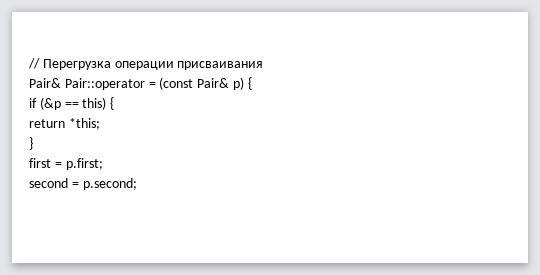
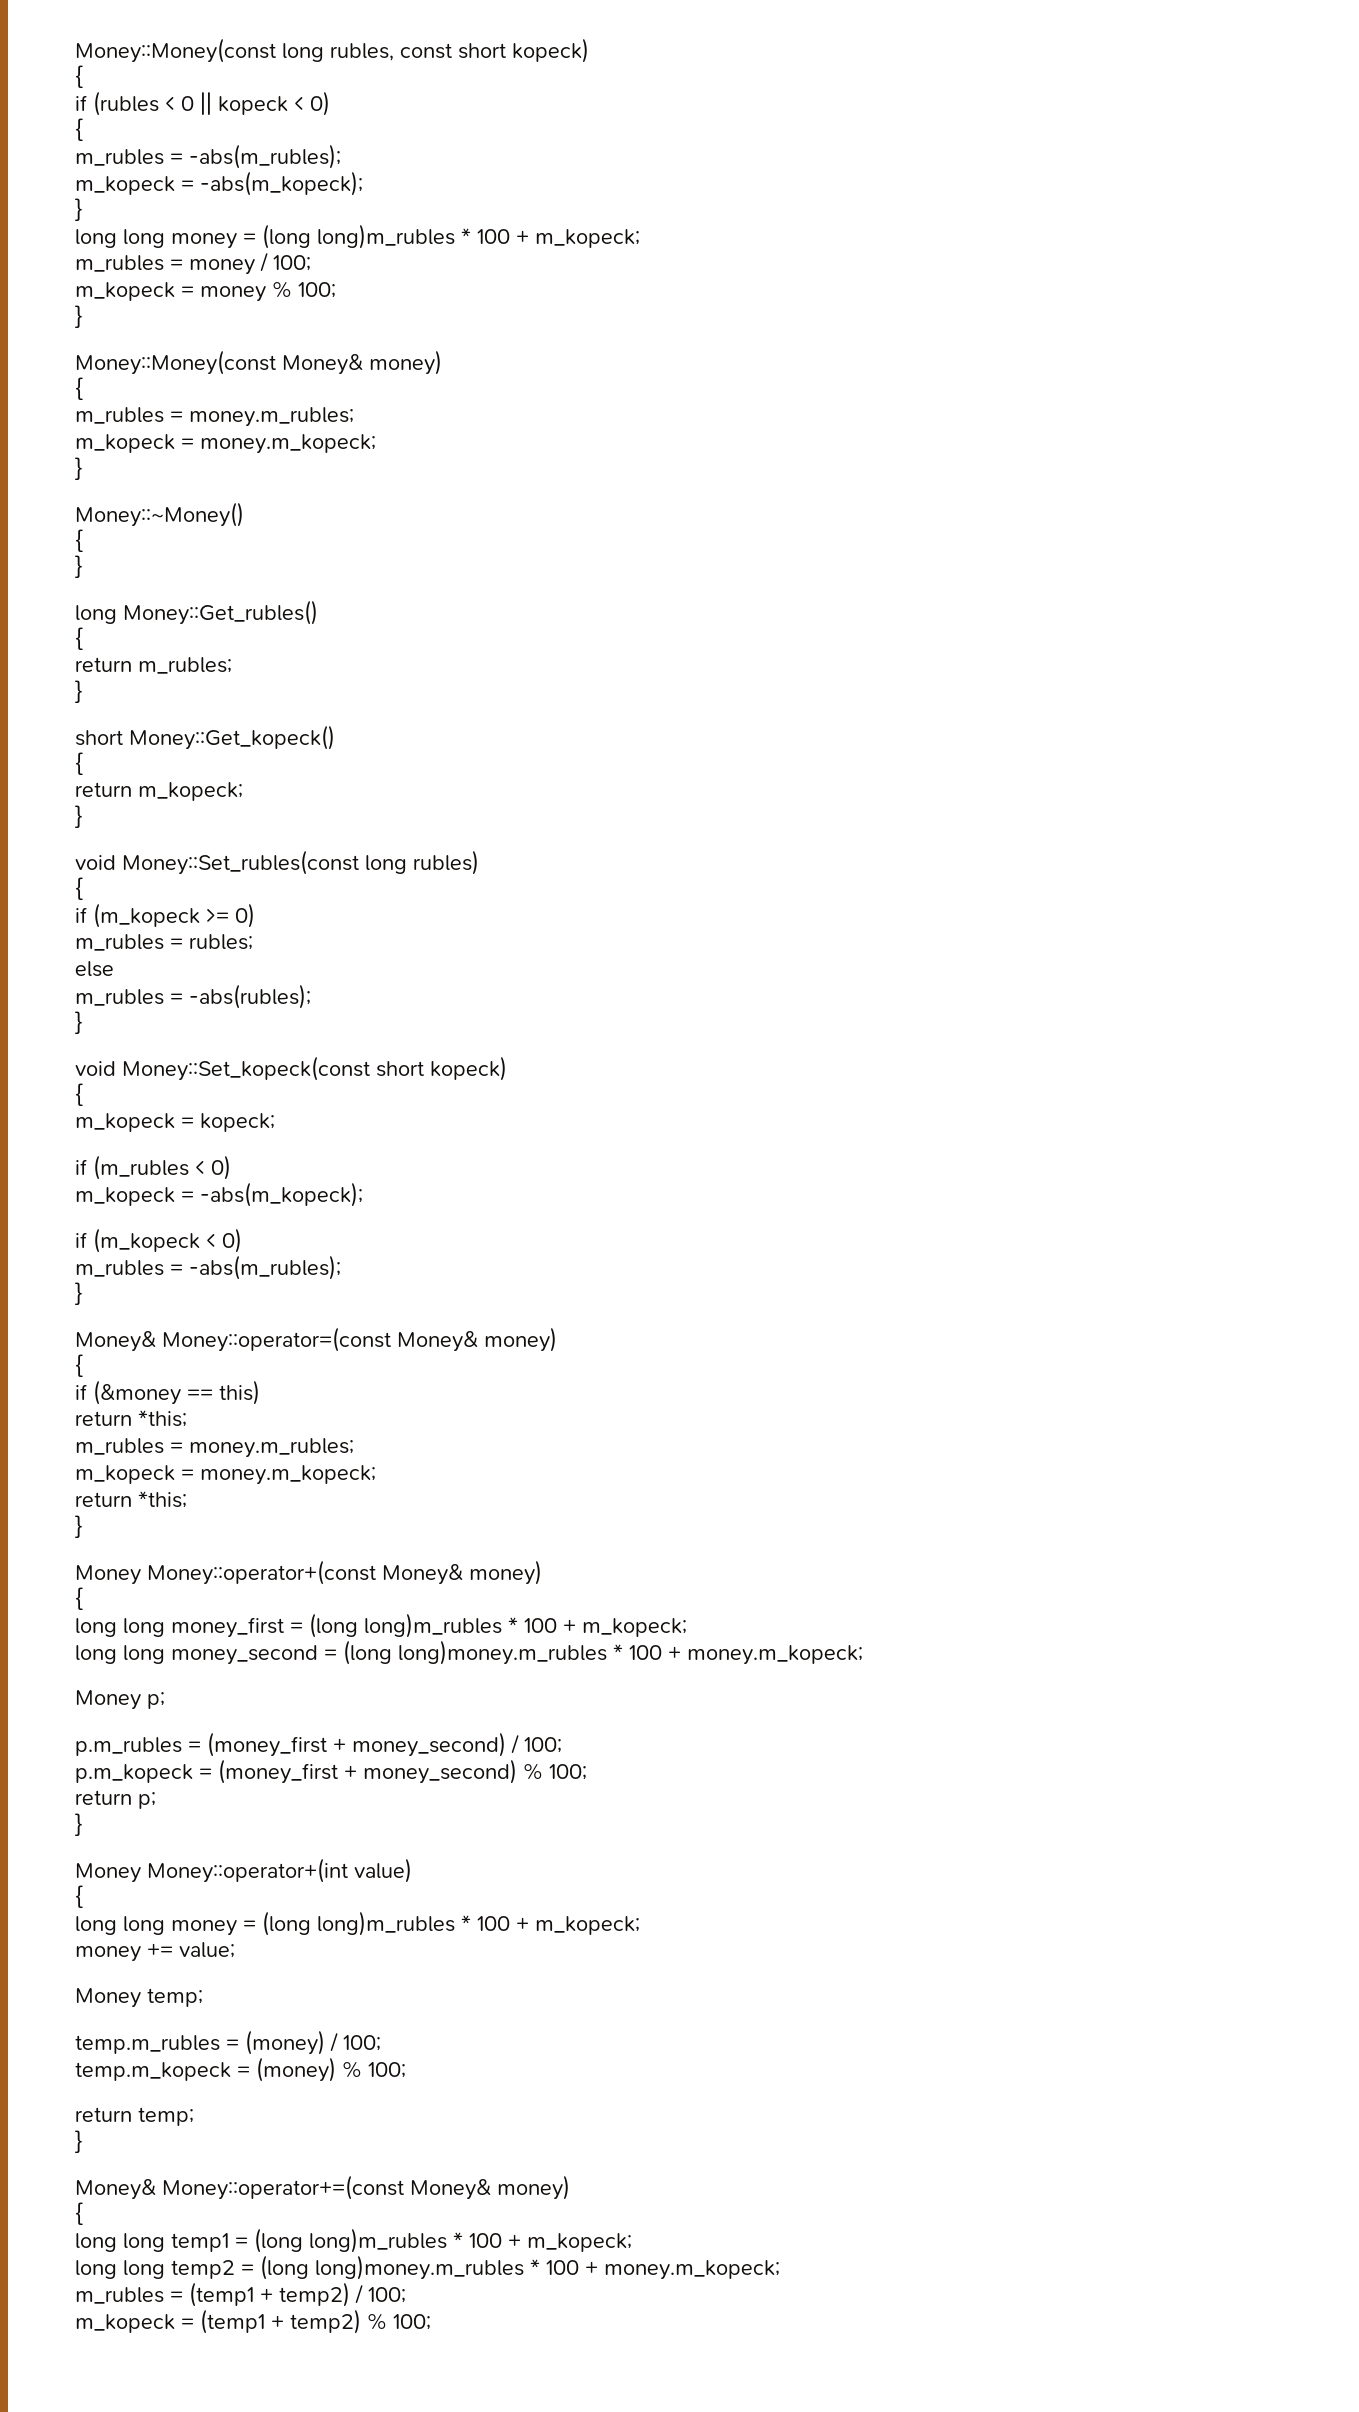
[28,58,264,70] [29,77,252,90] [29,97,115,110] [29,118,100,130] [29,137,33,150] [29,158,103,170] [29,178,137,190] // Перегрузка операции присваивания // Pair& Pair::operator = (const Pair& p) { // if (&p == this) { // return *this; // } // first = p.first; // second = p.second; -> [75,38,589,63] [75,65,83,88] [75,91,330,116] [75,118,83,141] [75,144,341,169] [75,171,363,196] [75,198,83,221] [75,224,640,249] [75,252,311,275] [75,281,336,302] [75,305,83,328] [75,350,442,375] [75,377,83,400] [75,407,354,427] [75,434,376,454] [75,457,83,480] [75,502,244,527] [75,529,83,552] [75,555,83,578] [75,600,318,625] [75,627,83,650] [75,657,232,674] [75,680,83,703] [75,725,335,750] [75,752,83,775] [75,782,243,801] [75,805,83,828] [75,850,479,875] [75,877,83,900] [75,903,255,928] [75,934,253,951] [75,961,114,977] [75,984,311,1009] [75,1011,83,1034] [75,1056,507,1081] [75,1083,83,1106] [75,1113,275,1132] [75,1155,231,1180] [75,1182,363,1207] [75,1228,242,1253] [75,1255,341,1280] [75,1282,83,1305] [75,1327,557,1352] [75,1354,83,1377] [75,1380,260,1405] [75,1410,187,1427] [75,1438,354,1458] [75,1465,376,1485] [75,1491,187,1508] [75,1515,83,1538] [75,1560,542,1585] [75,1587,83,1610] [75,1613,687,1638] [75,1640,863,1665] [75,1690,165,1710] [75,1732,562,1757] [75,1759,587,1784] [75,1790,156,1809] [75,1813,83,1836] [75,1858,412,1883] [75,1885,83,1908] [75,1911,640,1936] [75,1942,235,1962] [75,1988,203,2008] [75,2030,381,2055] [75,2057,406,2082] [75,2107,194,2126] [75,2130,83,2153] [75,2175,570,2200] [75,2202,83,2225] [75,2228,632,2253] [75,2255,780,2280] [75,2282,406,2307] [75,2309,431,2334] Money::Money(const long rubles, const short kopeck) // { // if (rubles < 0 || kopeck < 0) // { // m_rubles = -abs(m_rubles); // m_kopeck = -abs(m_kopeck); // } // long long money = (long long)m_rubles * 100 + m_kopeck; // m_rubles = money / 100; // m_kopeck = money % 100; // } // Money::Money(const Money& money) // { // m_rubles = money.m_rubles; // m_kopeck = money.m_kopeck; // } // Money::~Money() // { // } // long Money::Get_rubles() // { // return m_rubles; // } // short Money::Get_kopeck() // { // return m_kopeck; // } // void Money::Set_rubles(const long rubles) // { // if (m_kopeck >= 0) // m_rubles = rubles; // else // m_rubles = -abs(rubles); // } // void Money::Set_kopeck(const short kopeck) // { // m_kopeck = kopeck; // if (m_rubles < 0) // m_kopeck = -abs(m_kopeck); // if (m_kopeck < 0) // m_rubles = -abs(m_rubles); // } // Money& Money::operator=(const Money& money) // { // if (&money == this) // return *this; // m_rubles = money.m_rubles; // m_kopeck = money.m_kopeck; // return *this; // } // Money Money::operator+(const Money& money) // { // long long money_first = (long long)m_rubles * 100 + m_kopeck; // long long money_second = (long long)money.m_rubles * 100 + money.m_kopeck; // Money p; // p.m_rubles = (money_first + money_second) / 100; // p.m_kopeck = (money_first + money_second) % 100; // return p; // } // Money Money::operator+(int value) // { // long long money = (long long)m_rubles * 100 + m_kopeck; // money += value; // Money temp; // temp.m_rubles = (money) / 100; // temp.m_kopeck = (money) % 100; // return temp; // } // Money& Money::operator+=(const Money& money) // { // long long temp1 = (long long)m_rubles * 100 + m_kopeck; // long long temp2 = (long long)money.m_rubles * 100 + money.m_kopeck; // m_rubles = (temp1 + temp2) / 100; // m_kopeck = (temp1 + temp2) % 100;

